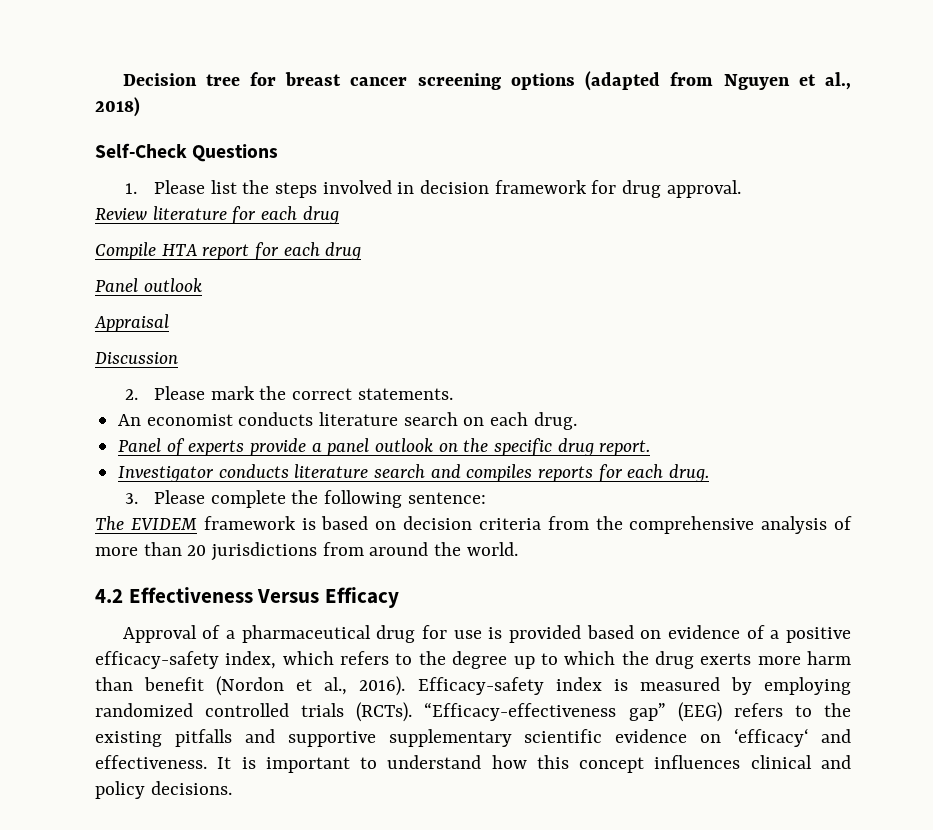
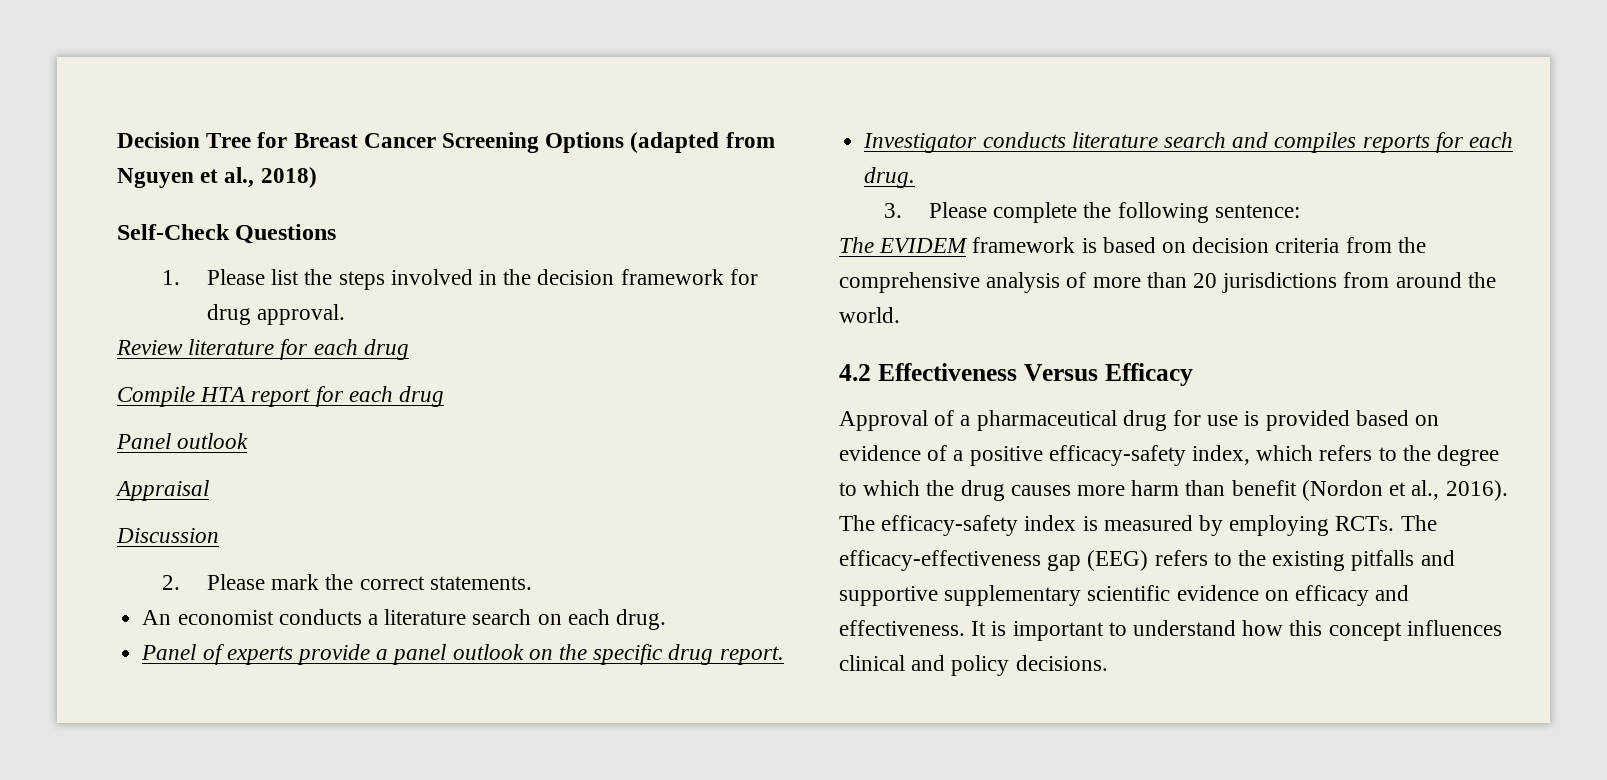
[205,72,575,90] tree for breast cancer screening options -> [206,132,625,153] Tree for Breast Cancer Screening Options
(415, 188) none -> [503,269,532,285] the
(314, 419) none -> [367,614,378,625] a
[513,656,535,669] up -> (1500, 455) none
[700,653,752,665] exerts -> [1010,485,1071,496] causes
[417,677,544,695] Efficacy-safety -> [839,515,1019,536] The efficacy-safety
[95,702,666,722] randomized controlled trials (RCTs). “Efficacy-effectiveness gap” -> [1335,515,1437,531] [839,550,1082,571] RCTs. The efficacy-effectiveness gap
[734,728,809,747] ‘efficacy‘ -> [1295,585,1370,606] efficacy

